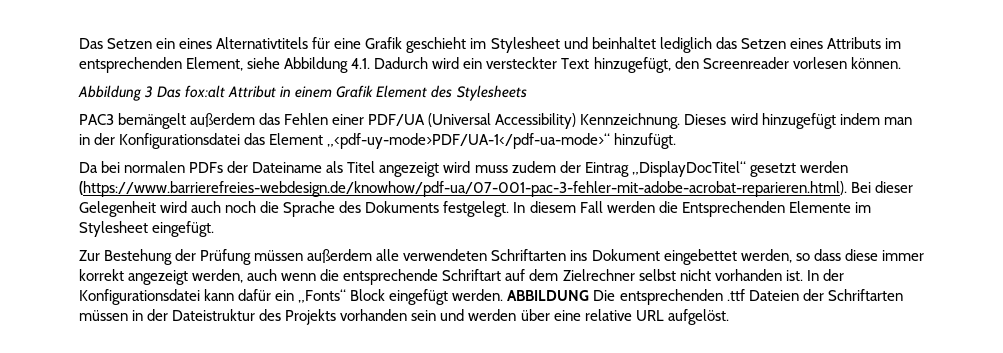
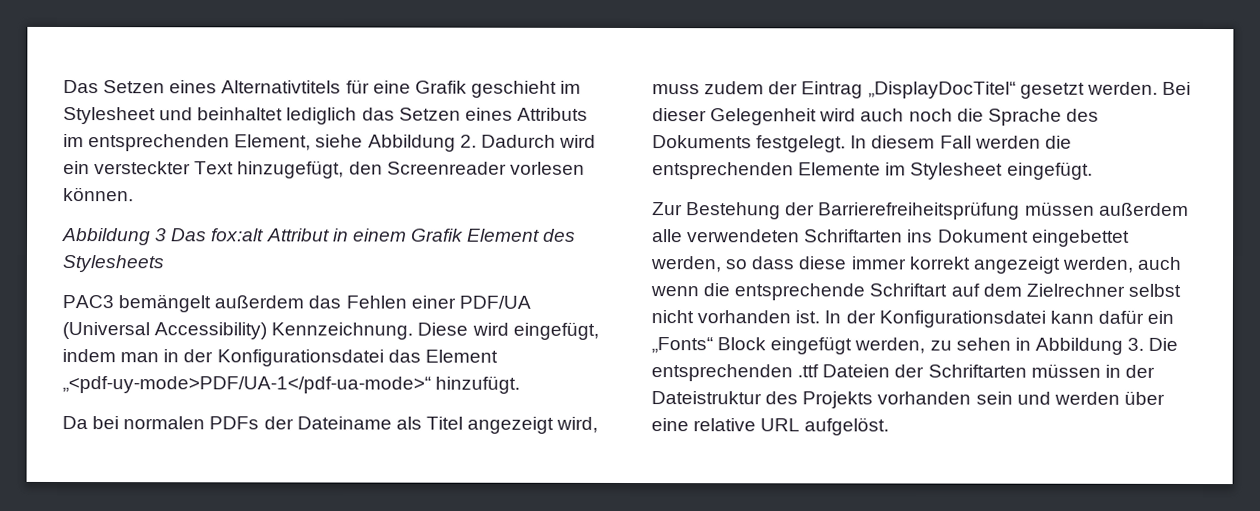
[156,38,176,49] ein -> (166, 87) none
[351,58,371,69] 4.1. -> [459,134,477,148] 2.
[684,113,836,129] Dieses wird hinzugefügt -> [417,321,599,340] Diese wird eingefügt,
[443,161,471,173] wird -> [556,416,599,433] wird,
[799,161,848,173] [79,181,847,197] werden (https://www.barrierefreies-webdesign.de/knowhow/pdf-ua/07-001-pac-3-fehler-mit-adobe-acrobat-reparieren.html). -> [1086,81,1158,95] werden.
[681,201,785,217] Entsprechenden -> [652,162,794,180] entsprechenden
[200,249,252,265] Prüfung -> [818,201,1021,220] Barrierefreiheitsprüfung
[452,289,590,301] werden. ABBILDUNG -> [854,337,1145,355] werden, zu sehen in Abbildung 3.

